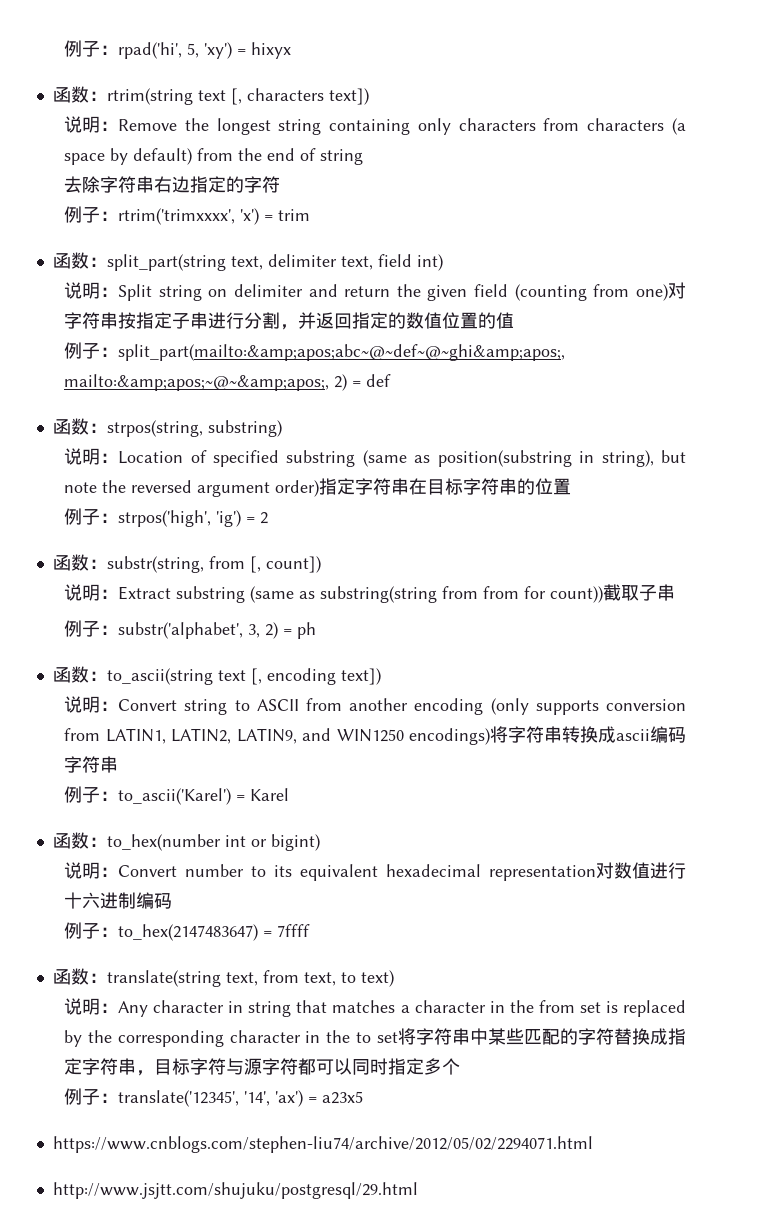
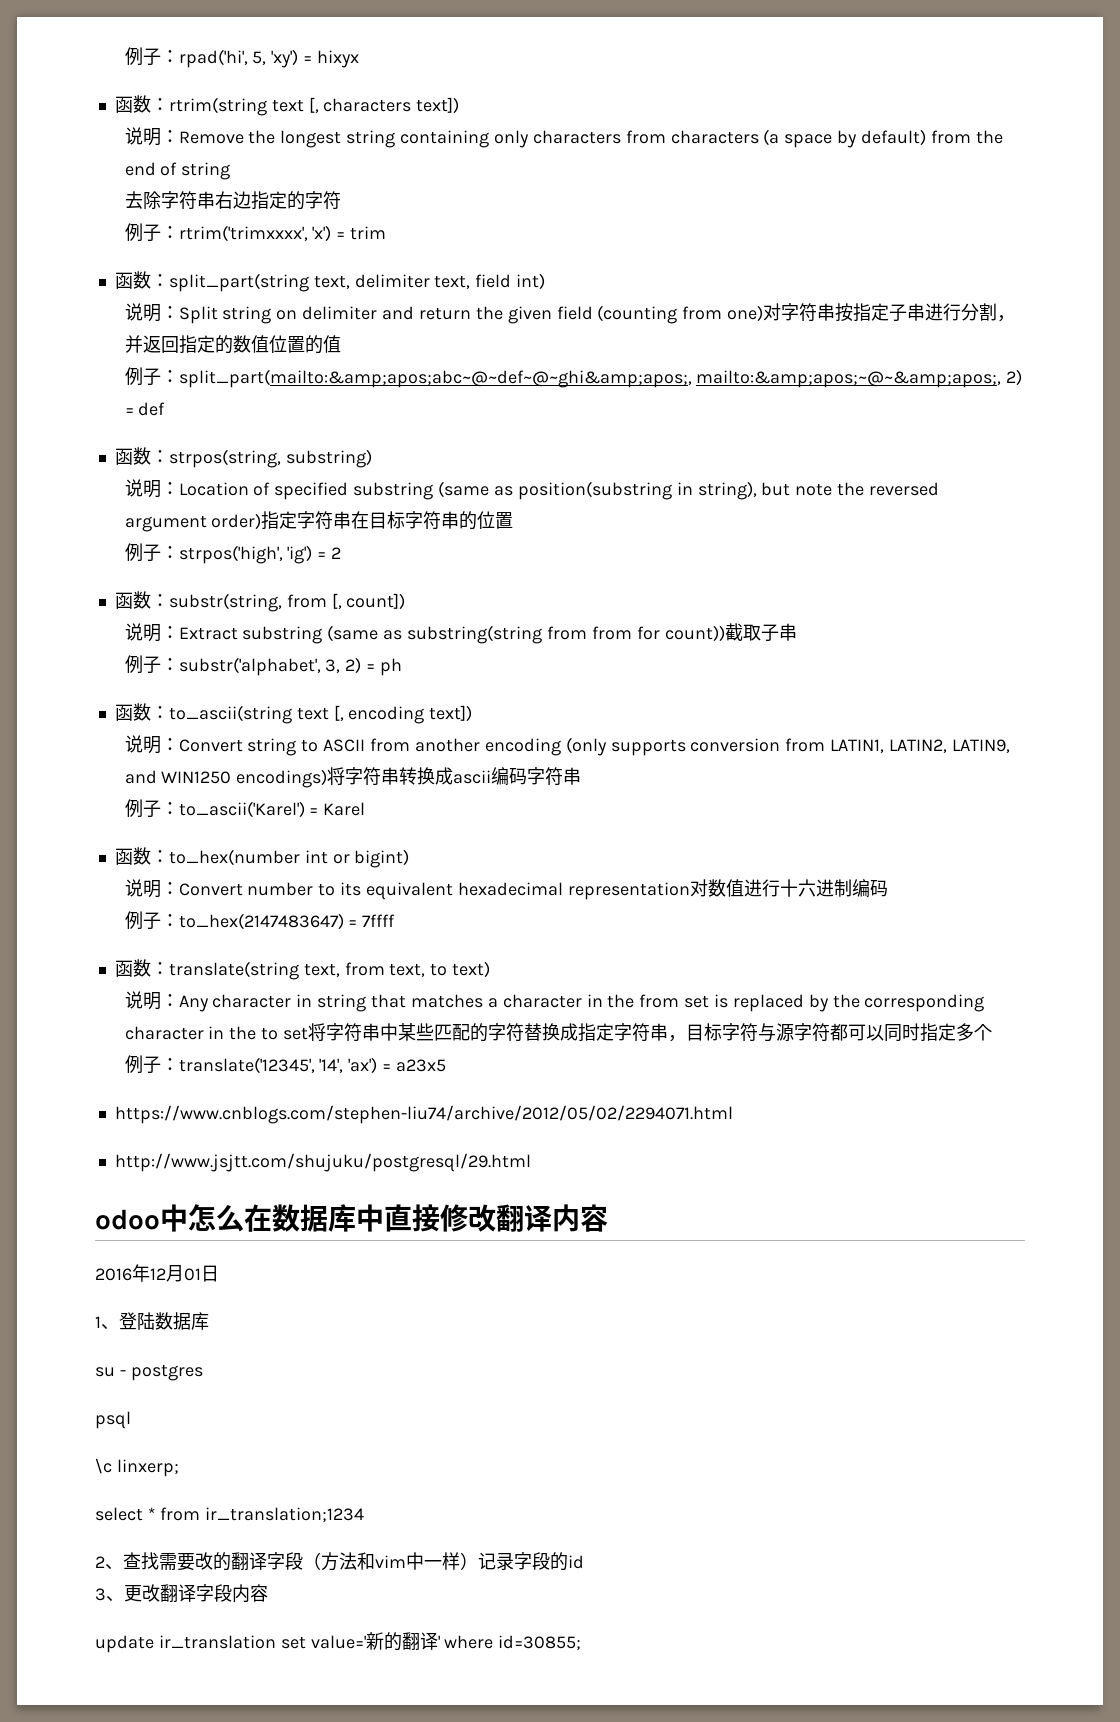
(418, 1190) none -> [95,1204,608,1232] [95,1264,219,1282] [95,1312,209,1330] [95,1365,203,1381] [95,1411,131,1429] [95,1458,179,1477] [95,1507,364,1522] [95,1552,584,1571] [95,1584,268,1603] [95,1632,582,1653] // odoo中怎么在数据库中直接修改翻译内容 // 2016年12月01日 // 1、登陆数据库 // su - postgres // psql // \c linxerp; // select * from ir_translation;1234 // 2、查找需要改的翻译字段（方法和vim中一样）记录字段的id // 3、更改翻译字段内容 // update ir_translation set value='新的翻译' where id=30855;

